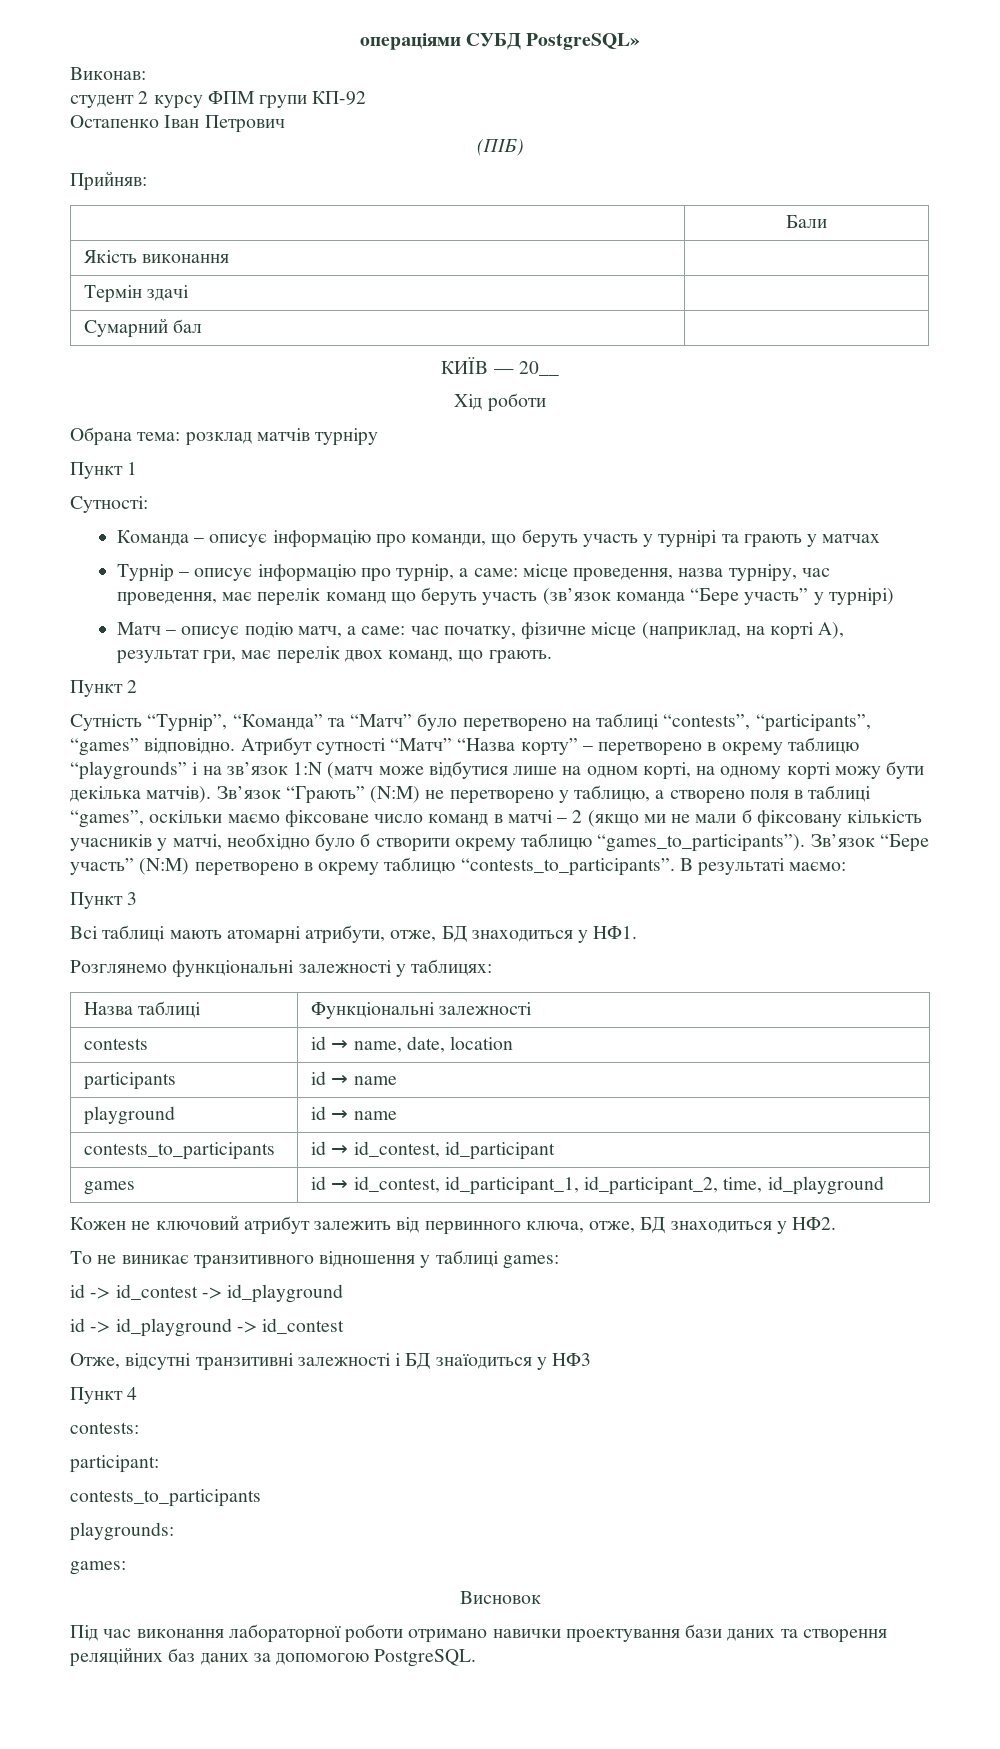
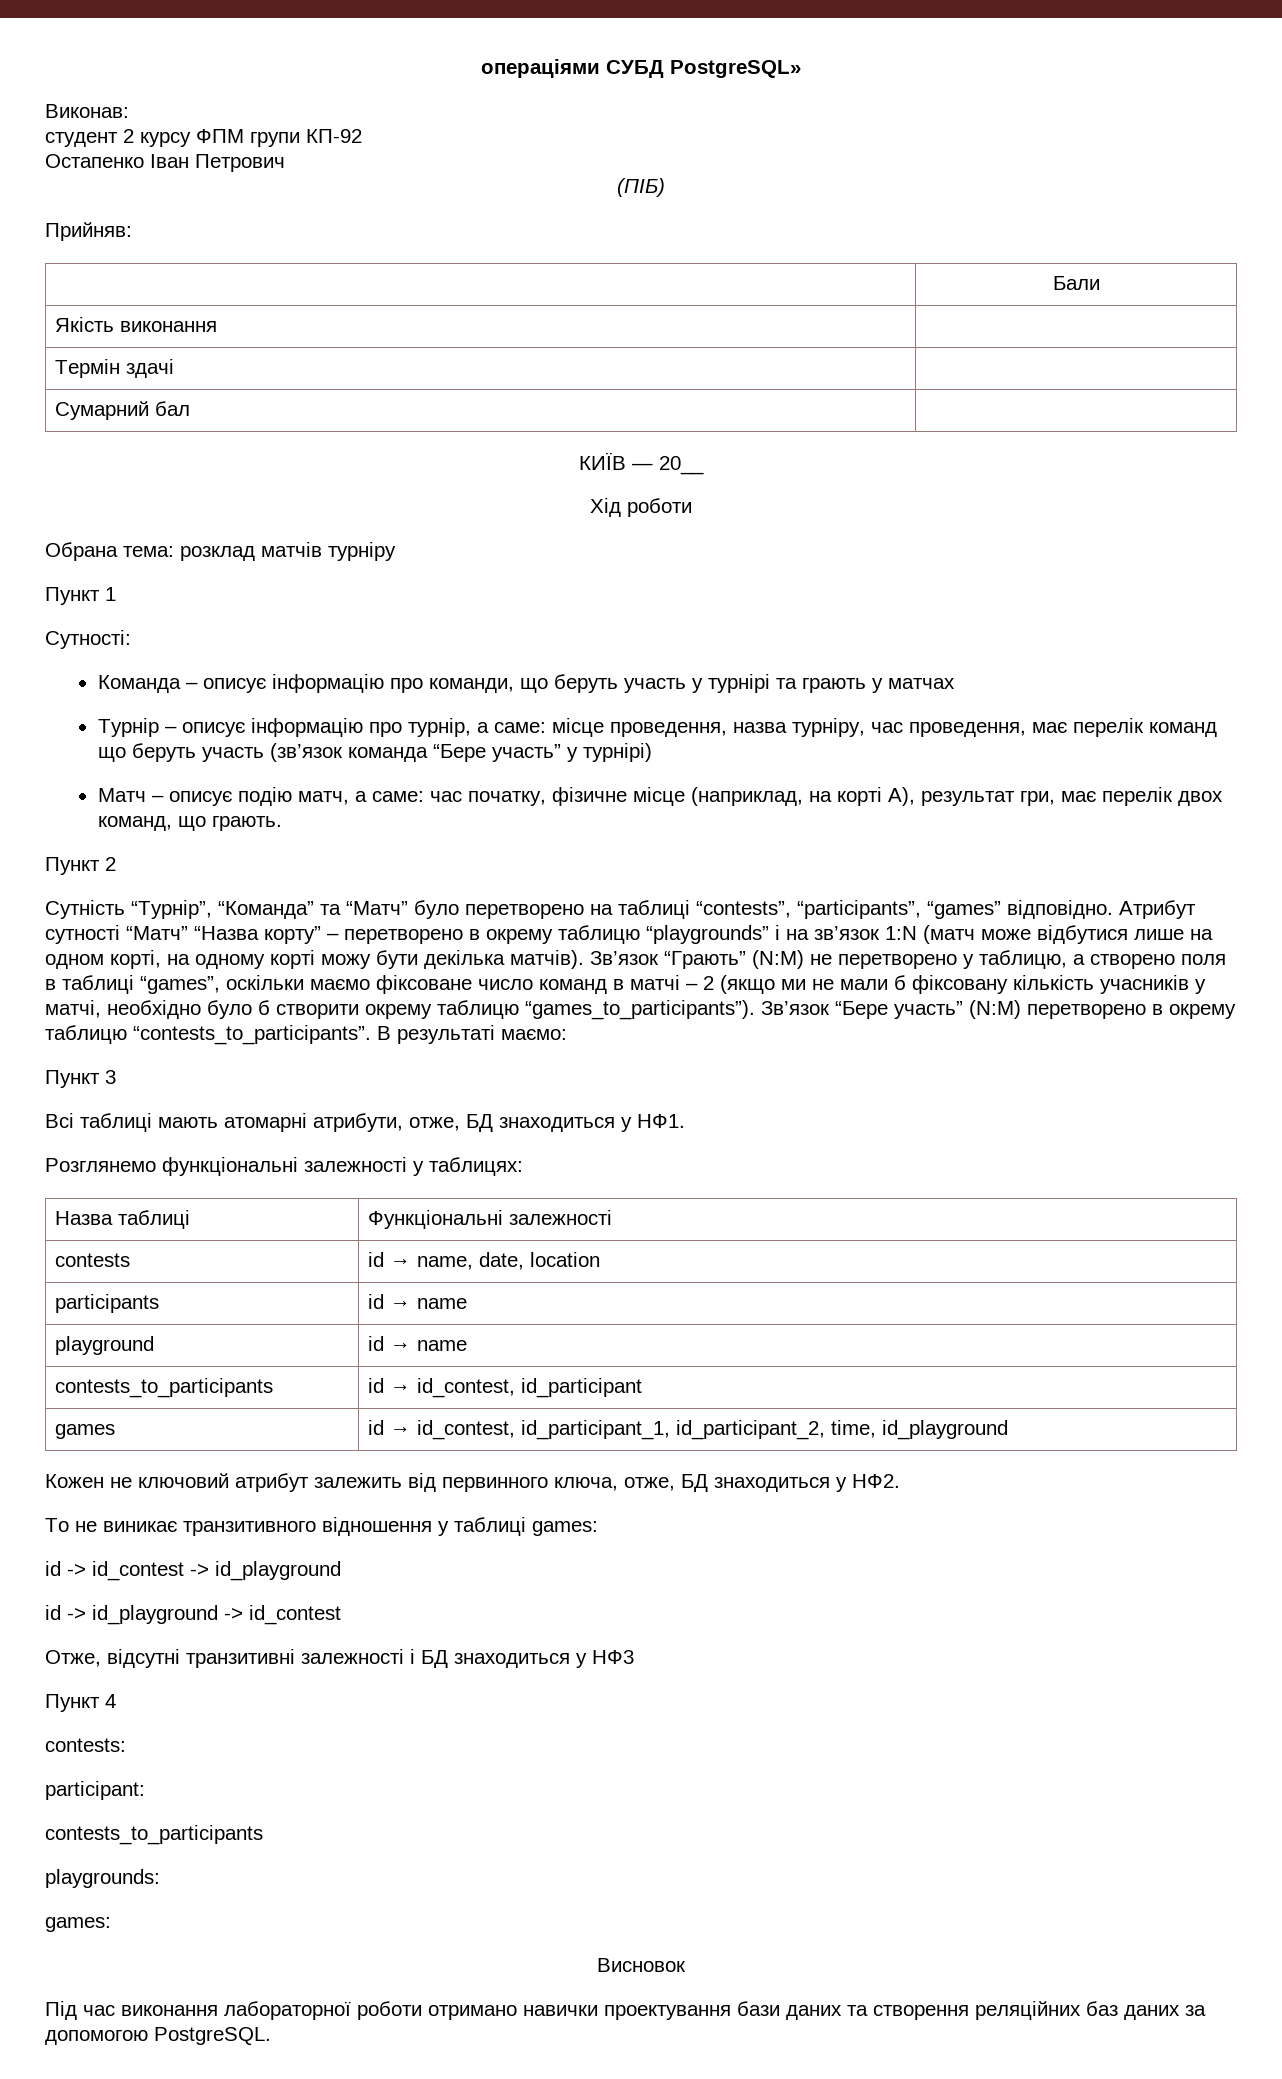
[435,1354,532,1369] знаїодиться -> [454,1653,570,1668] знаходиться

